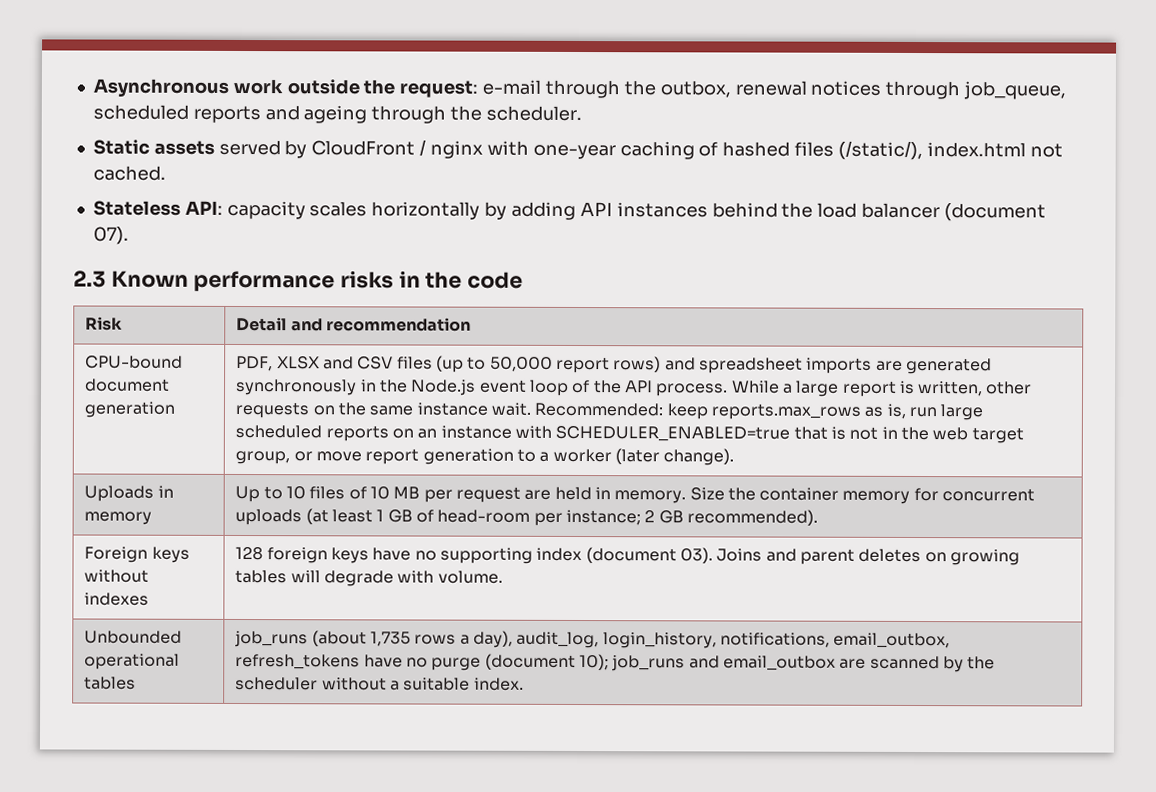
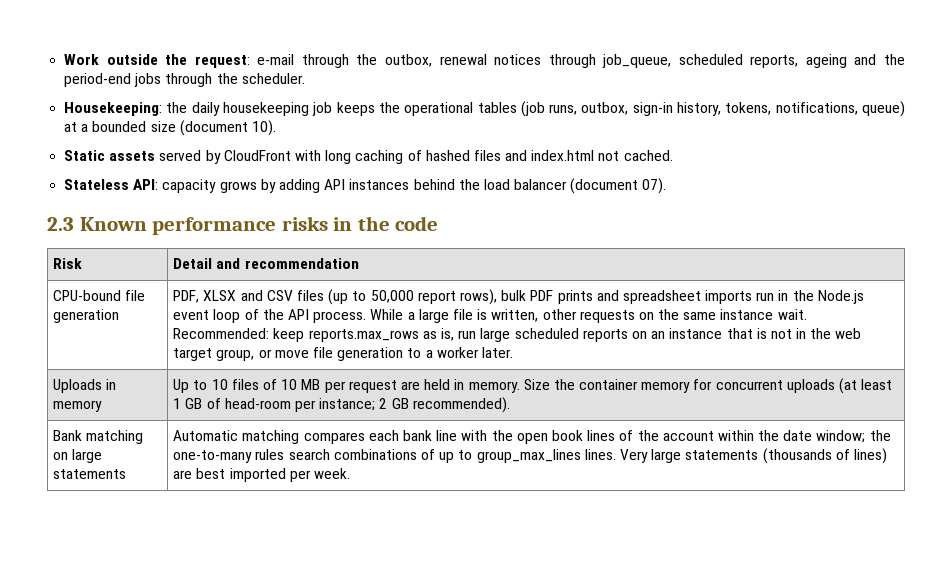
[92,78,283,97] Asynchronous work -> [64,54,100,65] Work
[192,105,582,124] reports and ageing through the scheduler. -> [750,54,906,68] [64,73,305,87] [64,101,906,117] [64,120,276,136] reports, ageing and the period-end jobs through the scheduler. // Housekeeping: the daily housekeeping job keeps the operational tables (job runs, outbox, sign-in history, tokens, notifications, queue) at a bounded size (document 10).
[419,139,616,160] / nginx with one-year -> [294,150,352,164] with long
[837,140,923,161] (/static/), -> [505,150,528,161] and
[309,201,481,220] scales horizontally -> [219,181,257,193] grows
[85,378,171,392] document -> [125,290,146,301] file
[613,356,992,375] [236,378,358,396] rows) and spreadsheet imports are generated synchronously -> [459,289,775,305] rows), bulk PDF prints and spreadsheet imports run
[841,380,897,397] report -> [452,309,473,320] file
[514,425,791,442] with SCHEDULER_ENABLED=true -> (723, 333) none
[365,448,420,465] report -> [313,347,334,358] file
[614,448,735,466] (later change). -> [481,347,513,358] later.
[84,546,190,563] [84,569,150,583] [84,592,150,606] [235,546,1020,566] [235,569,503,587] [84,630,183,644] [84,653,181,670] [84,676,137,690] [234,630,951,649] [235,653,996,673] [235,676,524,691] Foreign keys without indexes | 128 foreign keys have no supporting index (document 03). Joins and parent deletes on growing tables will degrade with volume. // Unbounded operational tables | job_runs (about 1,735 rows a day), audit_log, login_history, notifications, email_outbox, refresh_tokens have no purge (document 10); job_runs and email_outbox are scanned by the scheduler without a suitable index. -> [53,430,144,444] [53,449,103,463] [53,469,127,479] [173,430,891,444] [173,448,887,464] [173,468,351,482] Bank matching on large statements | Automatic matching compares each bank line with the open book lines of the account within the date window; the one-to-many rules search combinations of up to group_max_lines lines. Very large statements (thousands of lines) are best imported per week.

